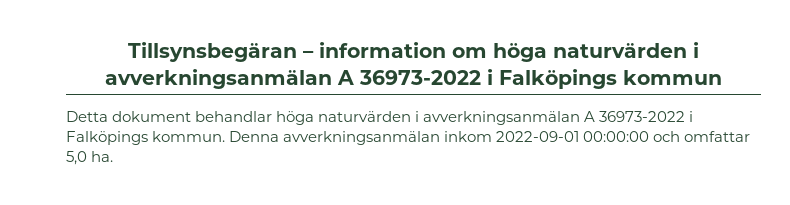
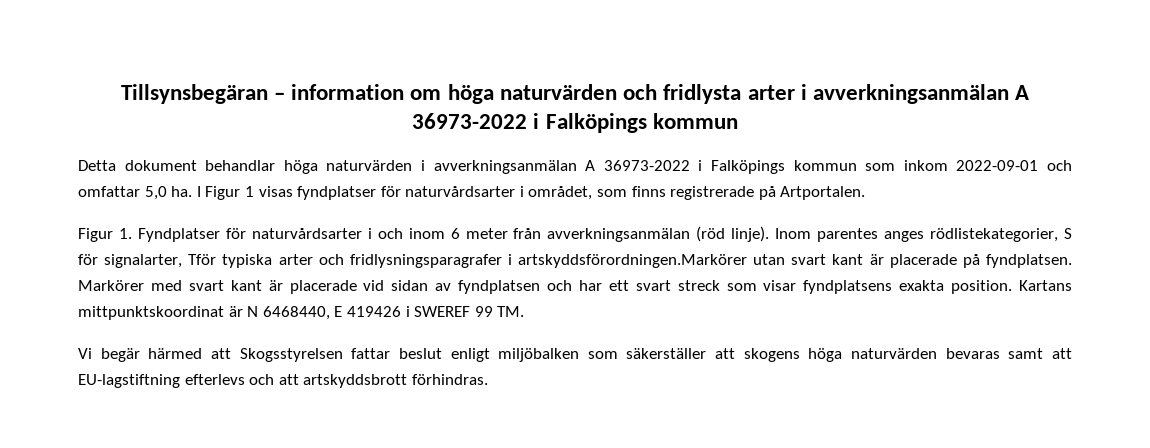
(687, 50) none -> [623,84,795,104] och fridlysta arter
[152,131,441,145] kommun. Denna avverkningsanmälan -> [793,160,896,171] kommun som
[583,131,650,142] 00:00:00 -> (1039, 165) none
(114, 156) none -> [196,186,866,200] [78,226,1073,242] [78,254,1072,268] [78,280,1072,294] [78,306,525,320] [78,348,1072,362] [78,374,488,388] I Figur 1 visas fyndplatser för naturvårdsarter i området, som finns registrerade på Artportalen. // Figur 1. Fyndplatser för naturvårdsarter i och inom 6 meter från avverkningsanmälan (röd linje). Inom parentes anges rödlistekategorier, S för signalarter, Tför typiska arter och fridlysningsparagrafer i artskyddsförordningen.Markörer utan svart kant är placerade på fyndplatsen. Markörer med svart kant är placerade vid sidan av fyndplatsen och har ett svart streck som visar fyndplatsens exakta position. Kartans mittpunktskoordinat är N 6468440, E 419426 i SWEREF 99 TM. // Vi begär härmed att Skogsstyrelsen fattar beslut enligt miljöbalken som säkerställer att skogens höga naturvärden bevaras samt att EU-lagstiftning efterlevs och att artskyddsbrott förhindras.

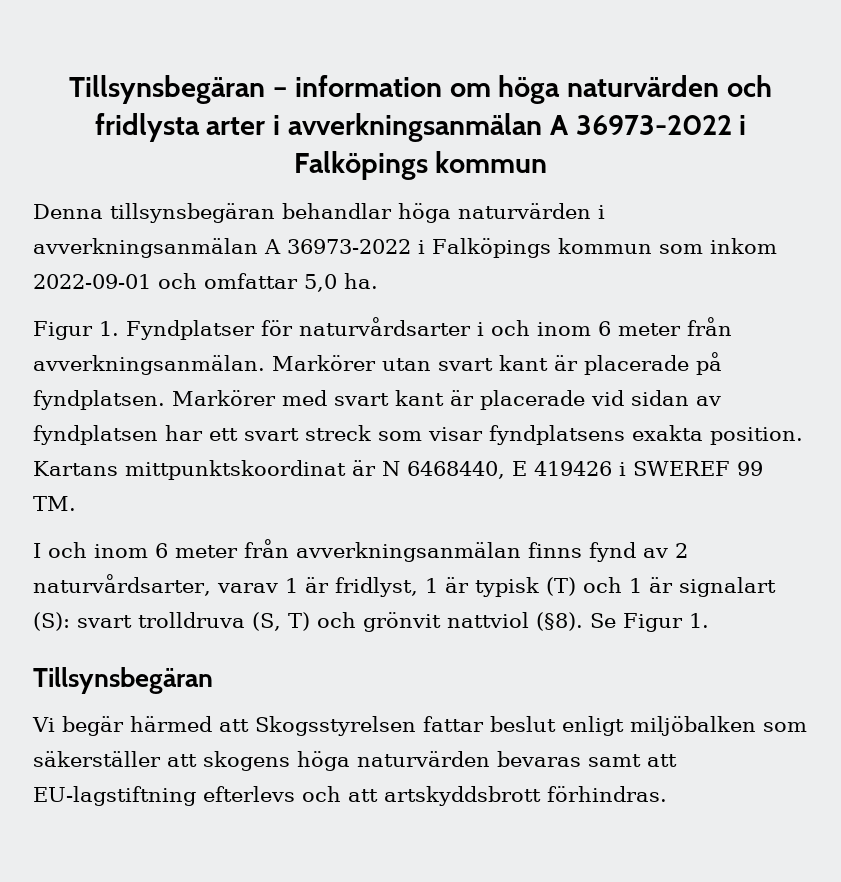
[78,160,197,171] Detta dokument -> [33,203,275,223] Denna tillsynsbegäran
[196,186,866,200] I Figur 1 visas fyndplatser för naturvårdsarter i området, som finns registrerade på Artportalen. -> (378, 281) none
[547,226,1073,242] [78,254,748,268] avverkningsanmälan (röd linje). Inom parentes anges rödlistekategorier, S för signalarter, Tför typiska arter och fridlysningsparagrafer i artskyddsförordningen.Markörer -> [33,355,376,375] avverkningsanmälan. Markörer
[546,280,572,291] och -> (158, 435) none
(525, 311) none -> [33,539,688,562] [33,574,776,597] [33,612,709,632] [33,667,213,694] // I och inom 6 meter från avverkningsanmälan finns fynd av 2 naturvårdsarter, varav 1 är fridlyst, 1 är typisk (T) och 1 är signalart (S): svart trolldruva (S, T) och grönvit nattviol (§8). Se Figur 1. // Tillsynsbegäran

